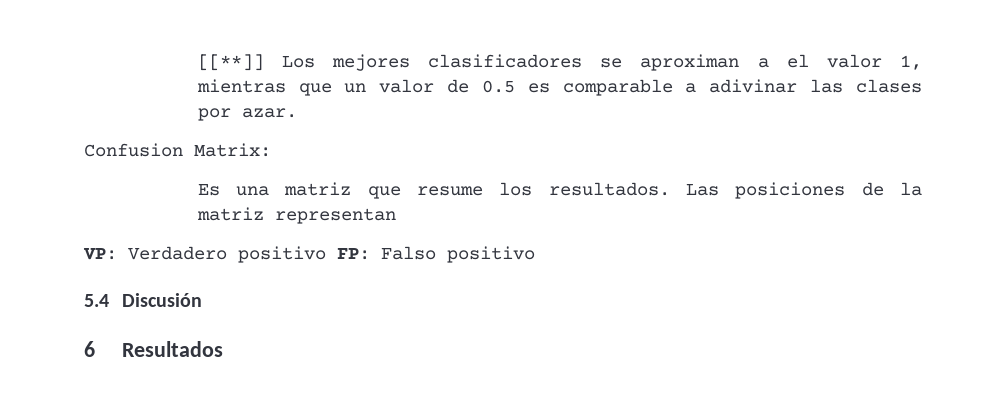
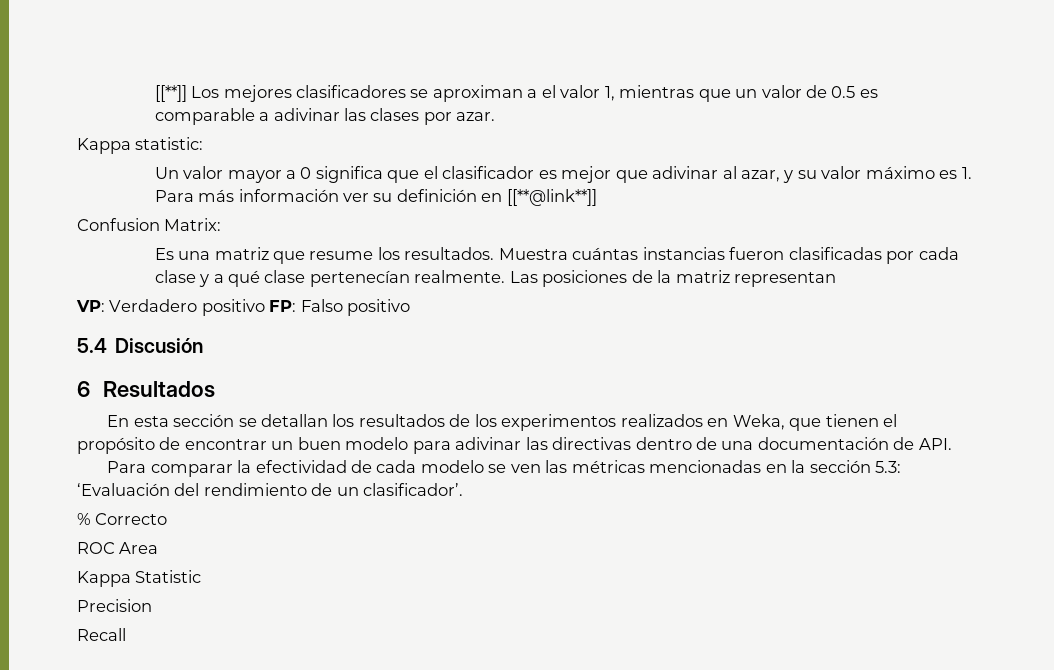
(297, 113) none -> [77,137,204,154] [154,166,972,183] [154,189,597,206] // Kappa statistic: // Un valor mayor a 0 significa que el clasificador es mejor que adivinar al azar, y su valor máximo es 1. Para más información ver su definición en [[**@link**]]
(670, 189) none -> [498,247,959,264] [154,270,506,287] Muestra cuántas instancias fueron clasificadas por cada clase y a qué clase pertenecían realmente.
(223, 349) none -> [107,414,897,431] [77,437,952,454] [107,460,901,477] [77,483,464,496] [77,513,168,525] [77,542,159,554] [77,570,202,587] [77,599,152,612] [77,628,126,641] // En esta sección se detallan los resultados de los experimentos realizados en Weka, que tienen el propósito de encontrar un buen modelo para adivinar las directivas dentro de una documentación de API. // Para comparar la efectividad de cada modelo se ven las métricas mencionadas en la sección 5.3: ‘Evaluación del rendimiento de un clasificador’. // % Correcto // ROC Area // Kappa Statistic // Precision // Recall

